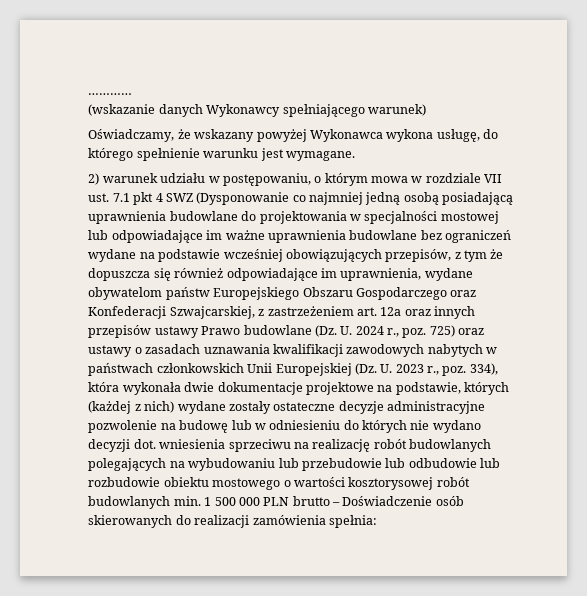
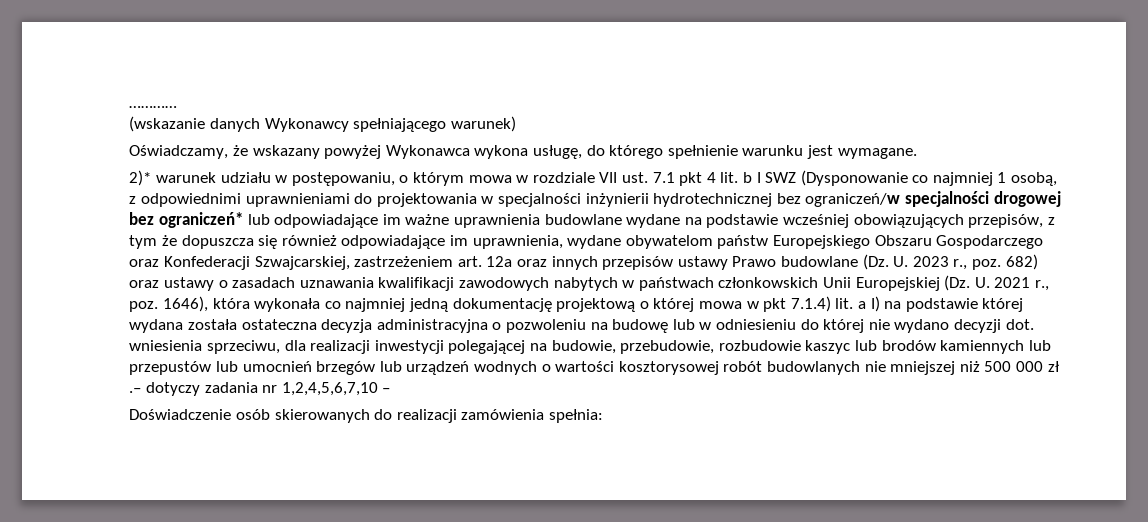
[88,173,100,185] 2) -> [129,170,152,186] 2)*
(163, 197) none -> [720,172,761,183] lit. b I
[365,192,514,205] [88,211,499,224] jedną osobą posiadającą uprawnienia budowlane do projektowania w specjalności mostowej -> [997,172,1058,186] [129,191,1061,207] [129,212,244,228] 1 osobą, z odpowiednimi uprawnieniami do projektowania w specjalności inżynierii hydrotechnicznej bez ograniczeń/w specjalności drogowej bez ograniczeń*
[420,230,512,243] bez ograniczeń -> (622, 219) none
[258,309,265,316] z -> (350, 263) none
[355,325,455,338] 2024 r., poz. 725) -> [912,254,1038,270] 2023 r., poz. 682)
[395,363,498,376] 2023 r., poz. 334), -> [994,277,1049,291] [129,296,209,312] 2021 r., poz. 1646),
[184,382,510,395] [88,401,486,414] [88,420,158,433] dwie dokumentacje projektowe na podstawie, których (każdej z nich) wydane zostały ostateczne decyzje administracyjne pozwolenie -> [324,296,1024,312] [129,319,587,333] co najmniej jedną dokumentację projektową o której mowa w pkt 7.1.4) lit. a I) na podstawie której wydana została ostateczna decyzja administracyjna o pozwoleniu
[362,420,408,433] których -> [823,319,865,333] której
[228,439,492,452] [88,458,501,471] [88,477,281,490] sprzeciwu na realizację robót budowlanych polegających na wybudowaniu lub przebudowie lub odbudowie lub rozbudowie obiektu mostowego -> [207,340,1051,354] [129,361,538,375] sprzeciwu, dla realizacji inwestycji polegającej na budowie, przebudowie, rozbudowie kaszyc lub brodów kamiennych lub przepustów lub umocnień brzegów lub urządzeń wodnych
[173,496,330,506] min. 1 500 000 PLN brutto -> [864,361,1060,375] [129,382,378,396] nie mniejszej niż 500 000 zł .– dotyczy zadania nr 1,2,4,5,6,7,10
(341, 504) none -> (391, 390) //

